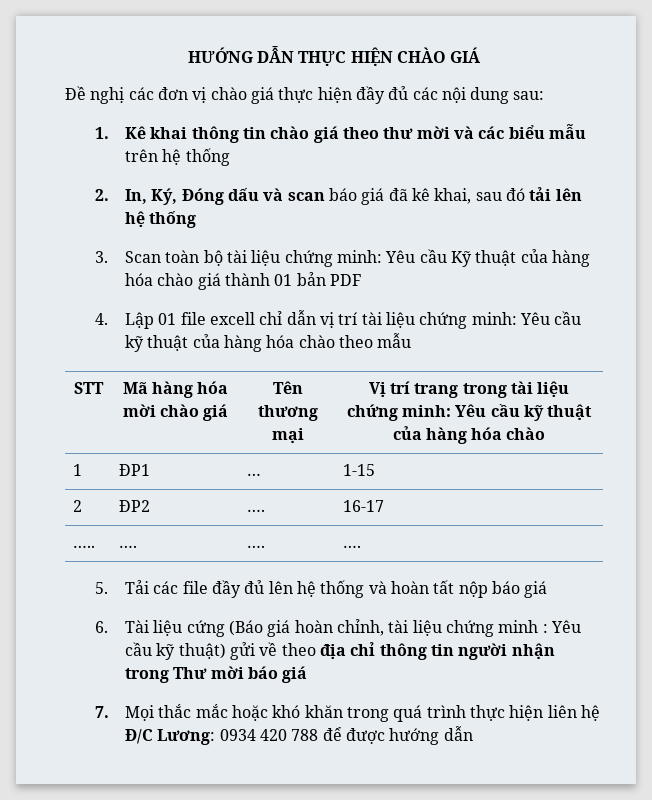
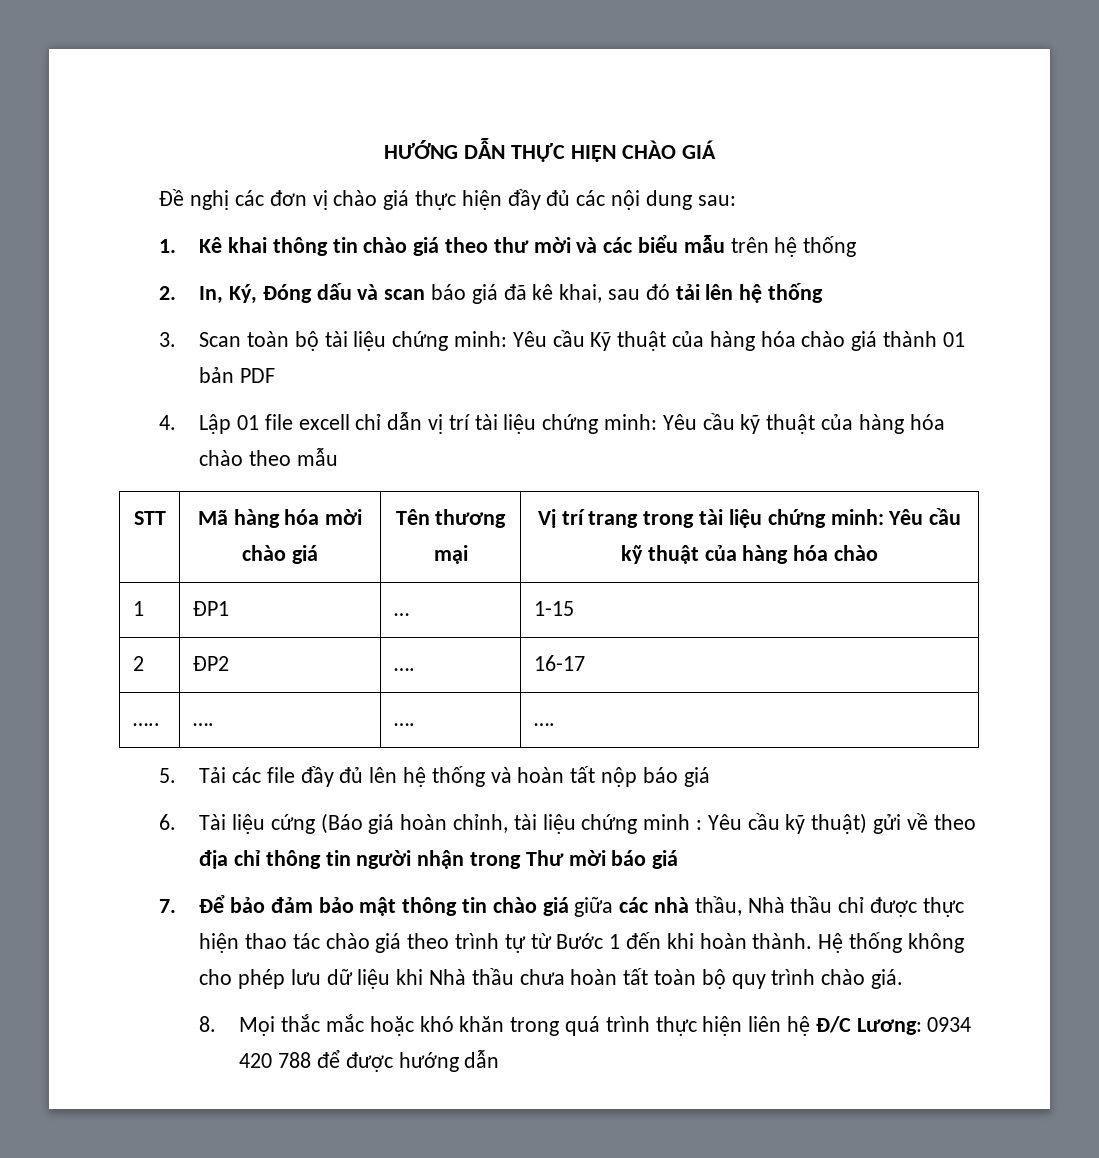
(110, 712) none -> [199,895,964,917] [199,932,964,953] [199,968,904,989] [199,1016,217,1032] Để bảo đảm bảo mật thông tin chào giá giữa các nhà thầu, Nhà thầu chỉ được thực hiện thao tác chào giá theo trình tự từ Bước 1 đến khi hoàn thành. Hệ thống không cho phép lưu dữ liệu khi Nhà thầu chưa hoàn tất toàn bộ quy trình chào giá. // 8.

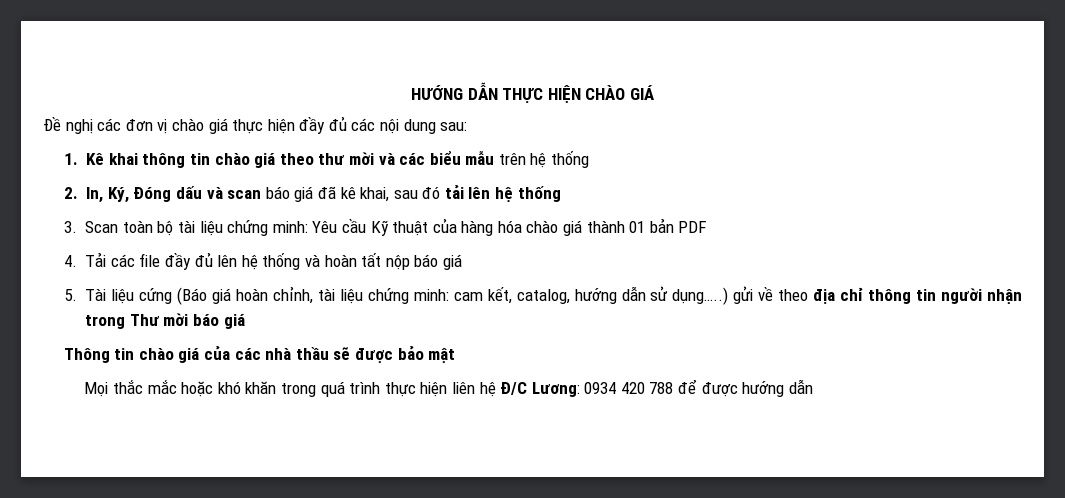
[199,412,945,434] [199,448,338,466] [133,511,166,525] [197,509,363,528] [242,545,318,564] [395,509,507,528] [433,545,468,564] [537,508,962,528] [620,545,879,564] [132,601,144,616] [192,601,229,616] [393,613,409,616] [533,601,574,616] [132,656,144,671] [192,656,229,671] [393,668,415,671] [533,655,585,671] [132,723,160,726] [192,723,214,726] [393,723,415,726] [533,723,555,726] [159,768,177,783] Lập 01 file excell chỉ dẫn vị trí tài liệu chứng minh: Yêu cầu kỹ thuật của hàng hóa chào theo mẫu // STT | Mã hàng hóa mời chào giá | Tên thương mại | Vị trí trang trong tài liệu chứng minh: Yêu cầu kỹ thuật của hàng hóa chào // 1 | ĐP1 | … | 1-15 // 2 | ĐP2 | …. | 16-17 // ….. | …. | …. | …. // 5. -> (77, 261) none
[159,814,177,830] 6. -> [63,289,77,301] 5.
[643,813,868,834] minh : Yêu cầu kỹ thuật) -> [413,286,729,305] minh: cam kết, catalog, hướng dẫn sử dụng…..)
[159,895,614,917] 7. Để bảo đảm bảo mật thông tin chào giá giữa -> [63,346,231,363] Thông tin chào giá của
[694,896,964,917] [199,932,964,953] [199,968,904,989] [199,1016,217,1032] thầu, Nhà thầu chỉ được thực hiện thao tác chào giá theo trình tự từ Bước 1 đến khi hoàn thành. Hệ thống không cho phép lưu dữ liệu khi Nhà thầu chưa hoàn tất toàn bộ quy trình chào giá. // 8. -> [295,346,456,363] thầu sẽ được bảo mật //

